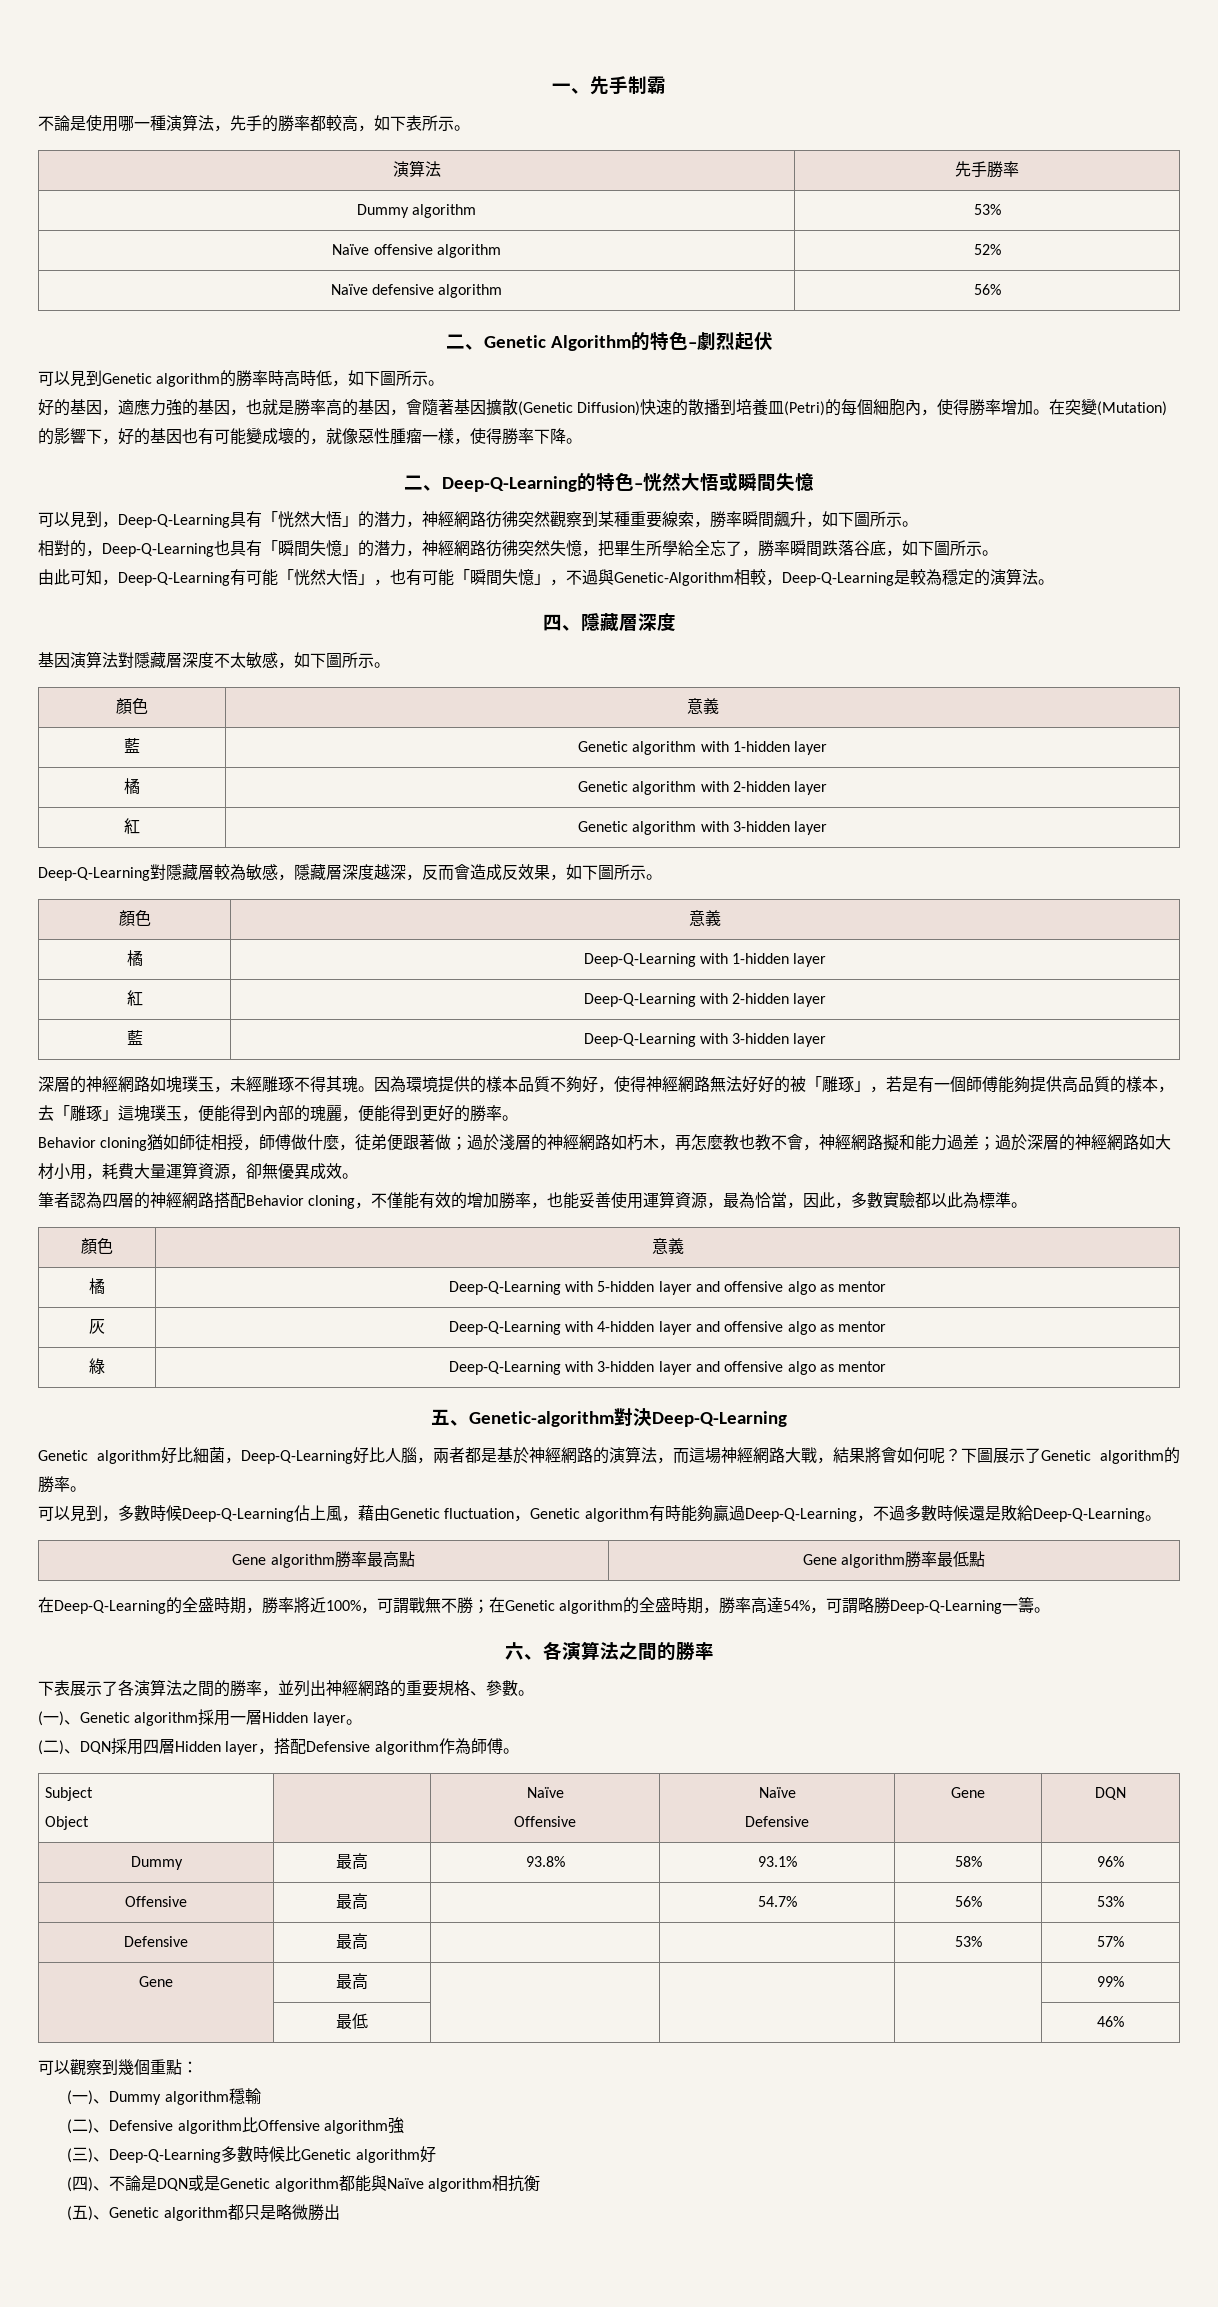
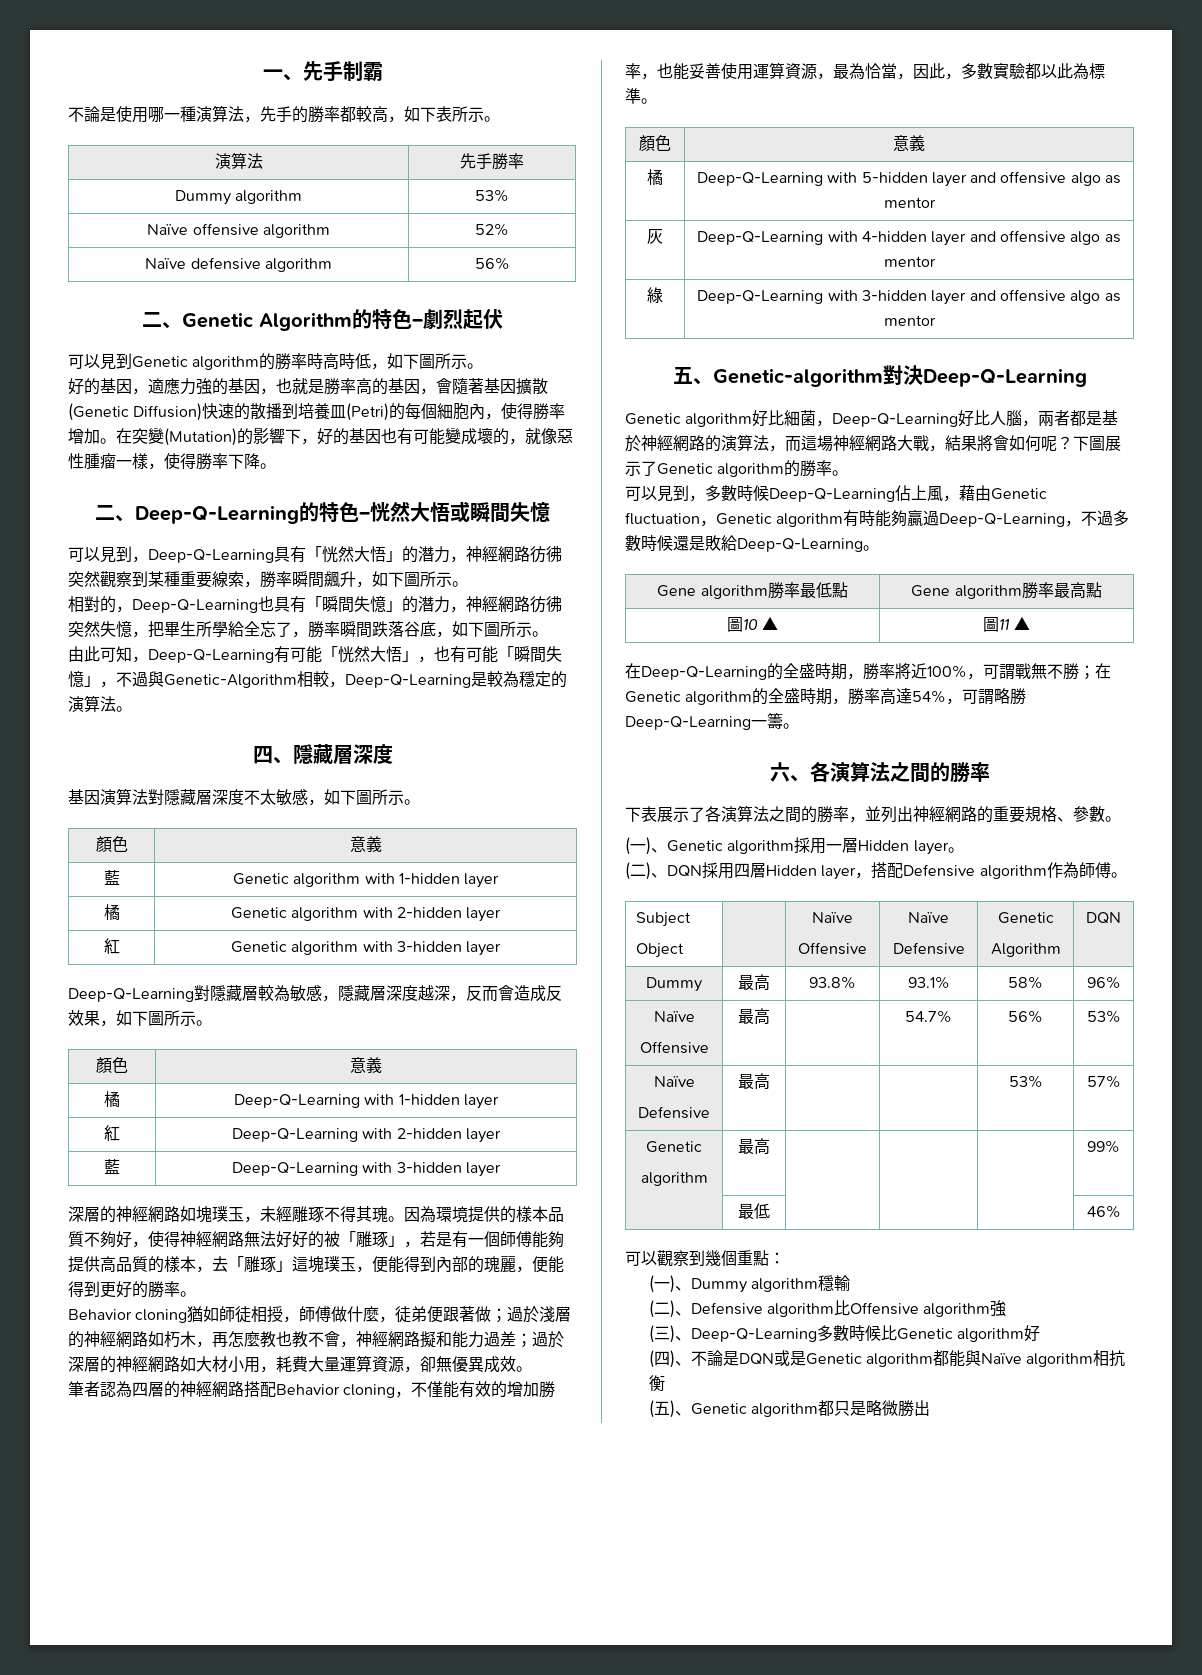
[382,1551,399,1568] 高 -> [815,582,832,598] 低
[953,1551,986,1567] 低點 -> [1069,582,1102,599] [726,616,779,632] [983,616,1030,632] 高點 // 圖10 ▲ | 圖11 ▲
[951,1787,985,1798] Gene -> [997,912,1054,924] [990,943,1061,957] Genetic // Algorithm
(1124, 1861) none -> [653,1011,695,1022] Naïve //
(1124, 1901) none -> [653,1076,695,1087] Naïve //
[139,1976,173,1987] Gene -> [646,1141,702,1153] [640,1172,708,1186] Genetic // algorithm

